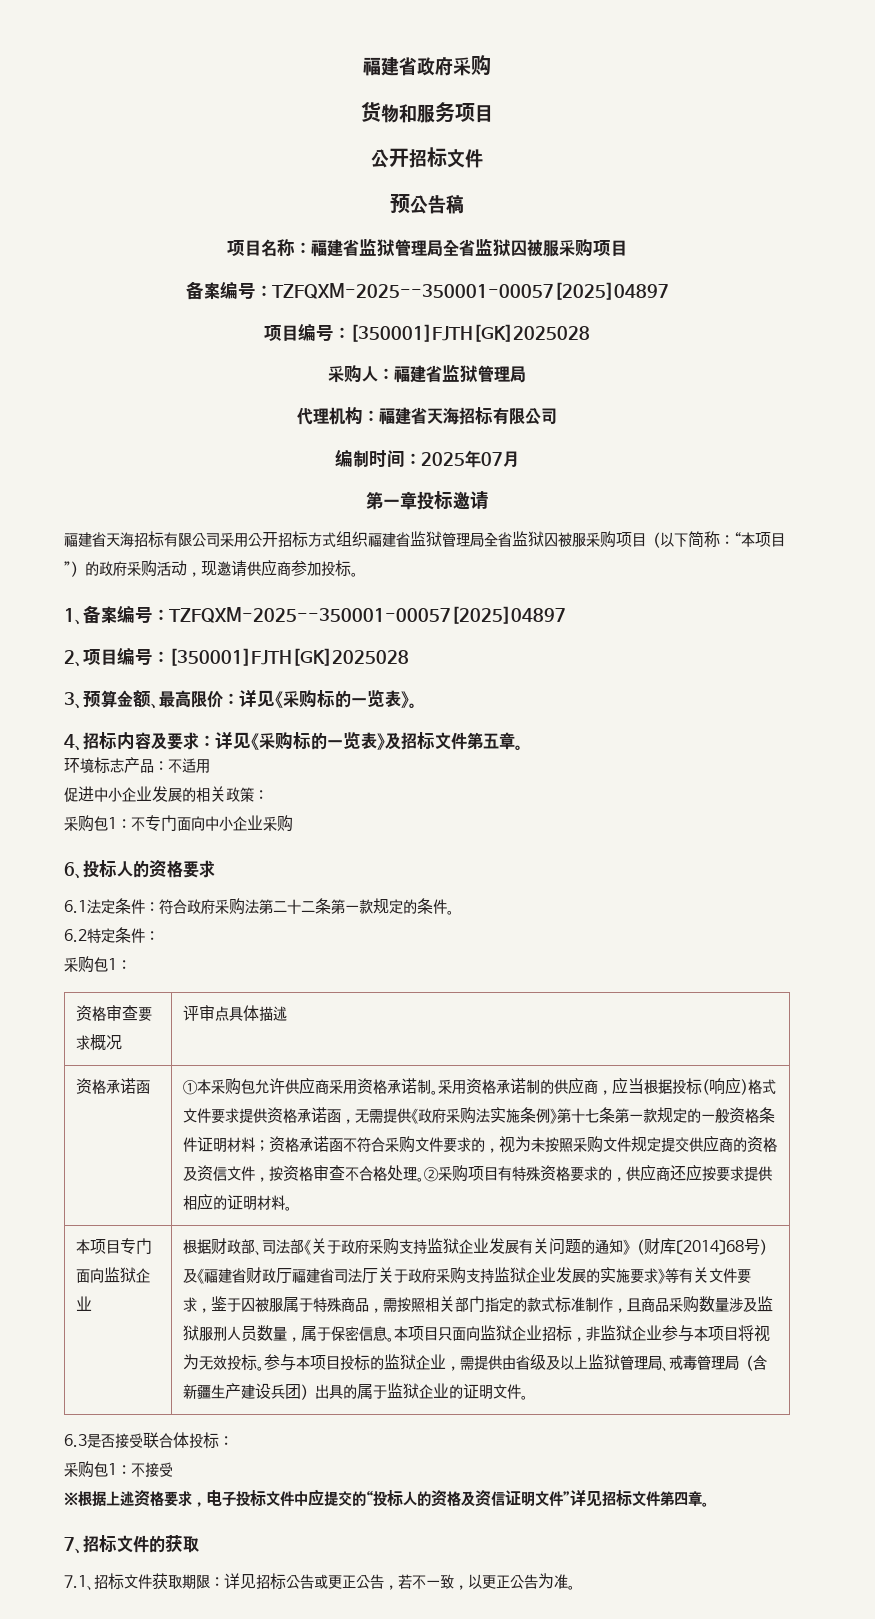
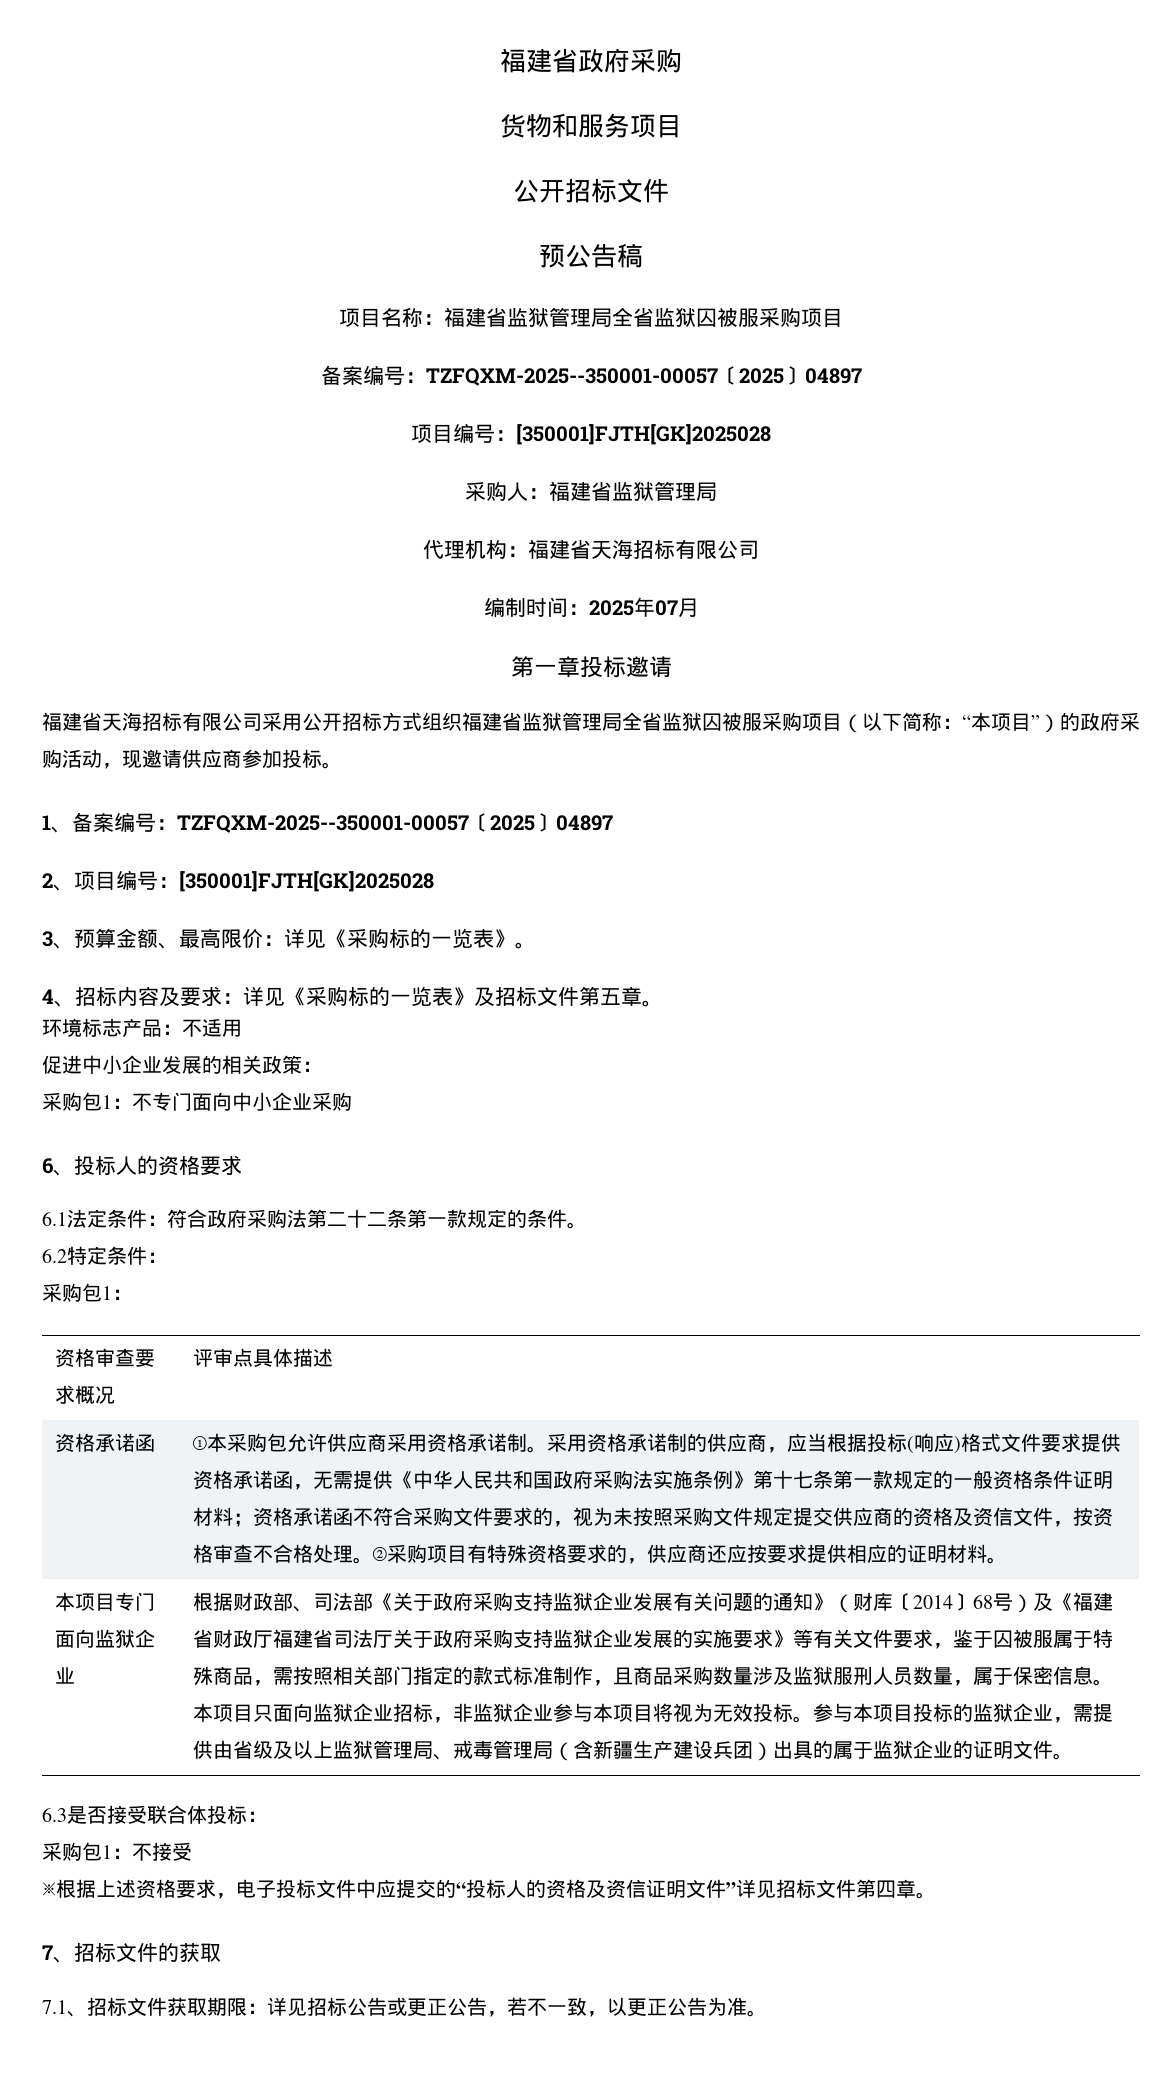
[271,282,669,300] TZFQXM-2025--350001-00057[2025]04897 -> [425,366,862,386] TZFQXM-2025--350001-00057〔2025〕04897
[169,606,566,624] TZFQXM-2025--350001-00057[2025]04897 -> [177,813,613,833] TZFQXM-2025--350001-00057〔2025〕04897
(419, 1116) none -> [413,1470,554,1489] 中华人民共和国

